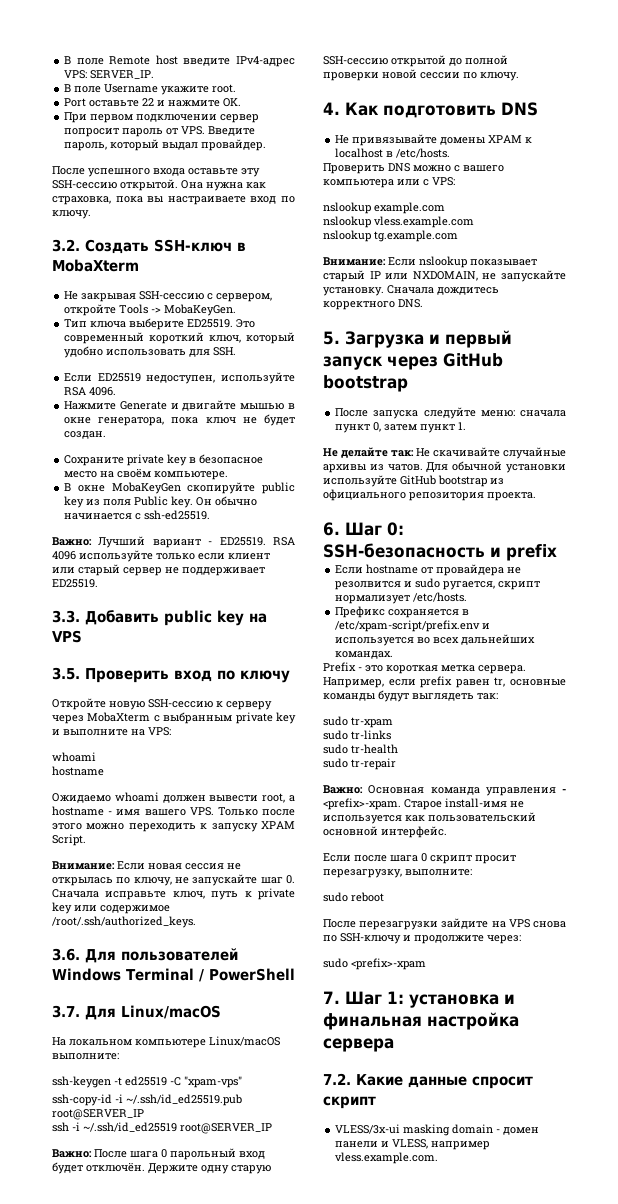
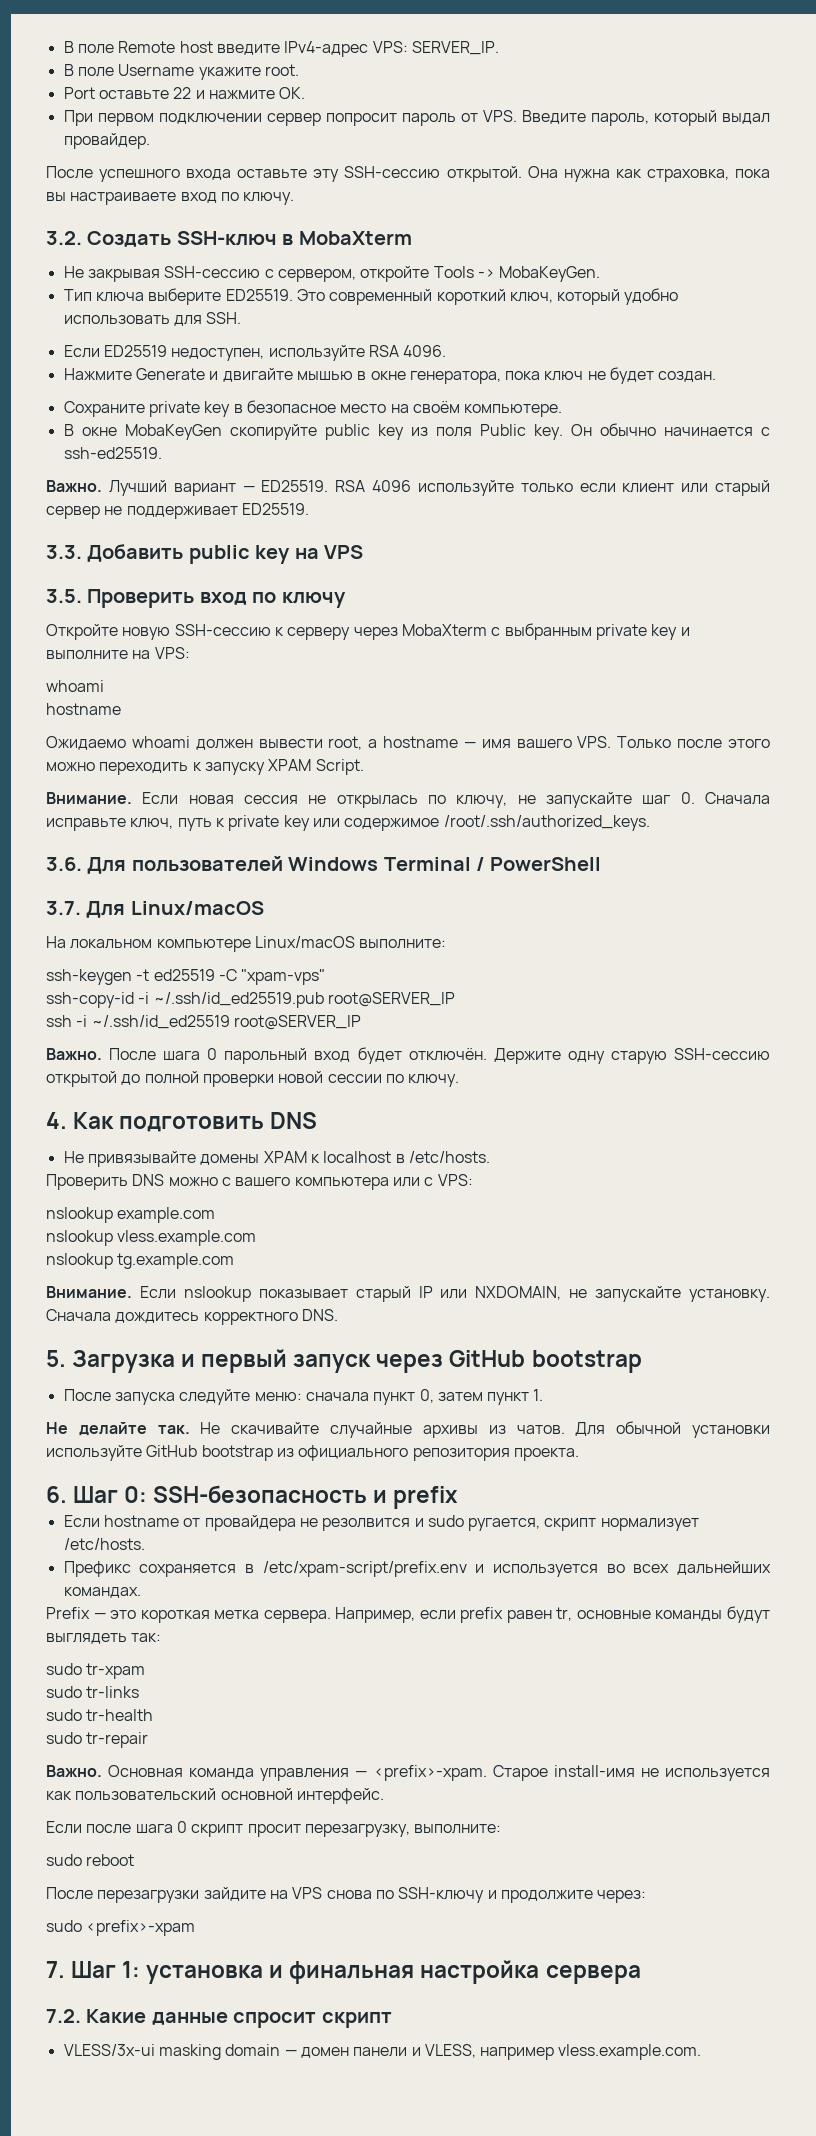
[52,537,92,546] Важно: -> [46,480,102,492] Важно.
[208,541,213,545] - -> [242,486,255,492] —
[108,811,113,815] - -> [463,742,476,748] —
[52,861,115,870] Внимание: -> [46,792,132,804] Внимание.
[52,1149,92,1158] Важно: -> [46,1048,102,1060] Важно.
[323,257,386,266] Внимание: -> [46,1286,132,1298] Внимание.
[391,450,414,457] так: -> [157,1425,190,1434] так.
[358,667,362,671] - -> [93,1613,106,1619] —
[323,785,363,794] Важно: -> [46,1765,102,1777] Важно.
[562,789,566,793] - -> [355,1771,368,1777] —
[496,1129,501,1133] - -> [284,2050,297,2056] —

